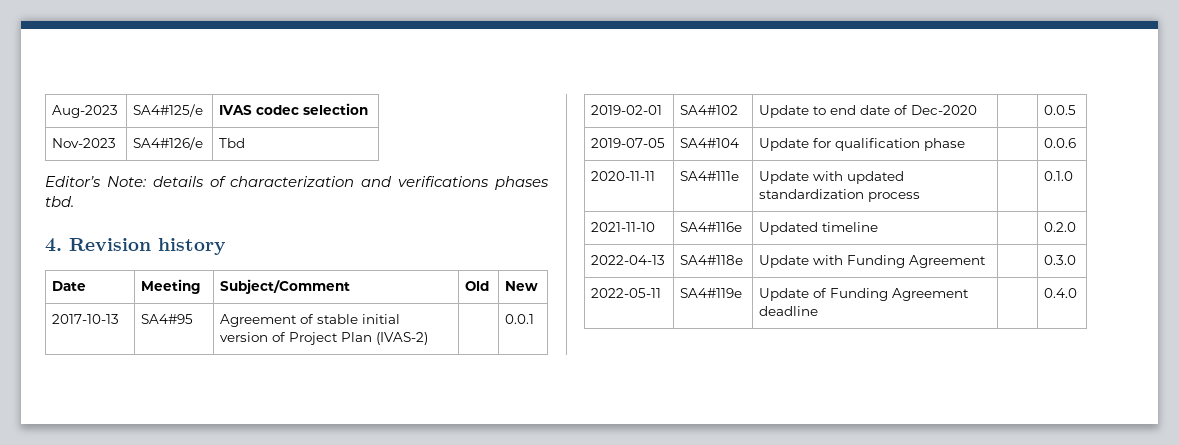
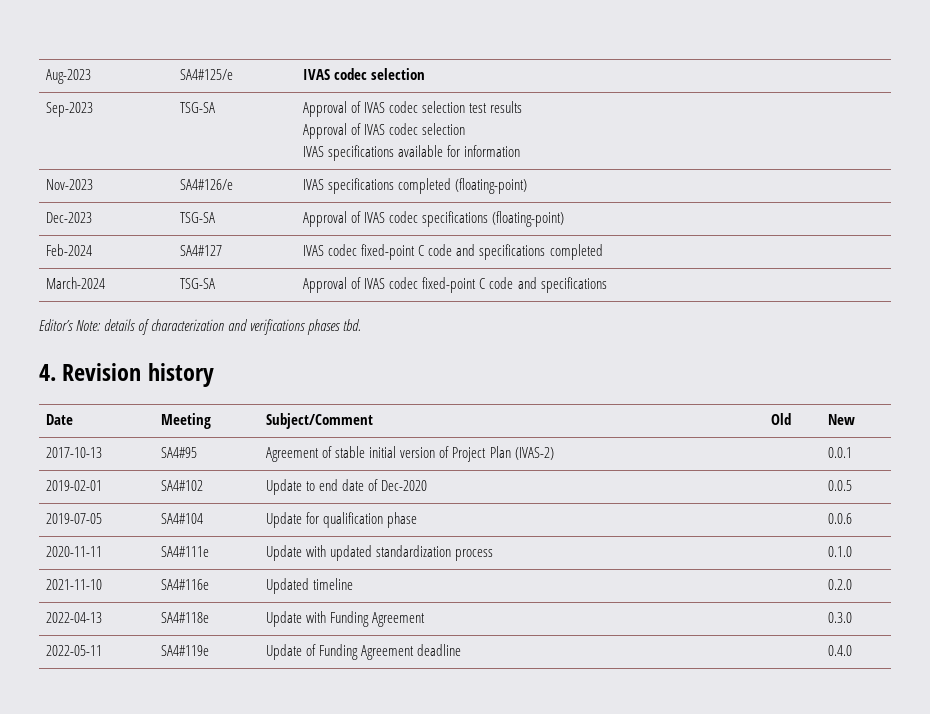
[52,138,117,148] [133,137,204,150] [219,138,246,148] Nov-2023 | SA4#126/e | Tbd -> [46,102,94,117] [180,102,216,113] [303,101,523,117] [303,123,466,139] [303,145,521,161] [46,179,94,190] [180,179,234,190] [303,178,528,194] [46,212,93,223] [180,212,216,223] [303,211,565,227] [46,244,93,256] [180,245,223,256] [303,244,603,260] [46,277,106,289] [180,278,216,289] [303,277,607,293] Sep-2023 | TSG-SA | Approval of IVAS codec selection test results // Approval of IVAS codec selection // IVAS specifications available for information // Nov-2023 | SA4#126/e | IVAS specifications completed (floating-point) // Dec-2023 | TSG-SA | Approval of IVAS codec specifications (floating-point) // Feb-2024 | SA4#127 | IVAS codec fixed-point C code and specifications completed // March-2024 | TSG-SA | Approval of IVAS codec fixed-point C code and specifications

